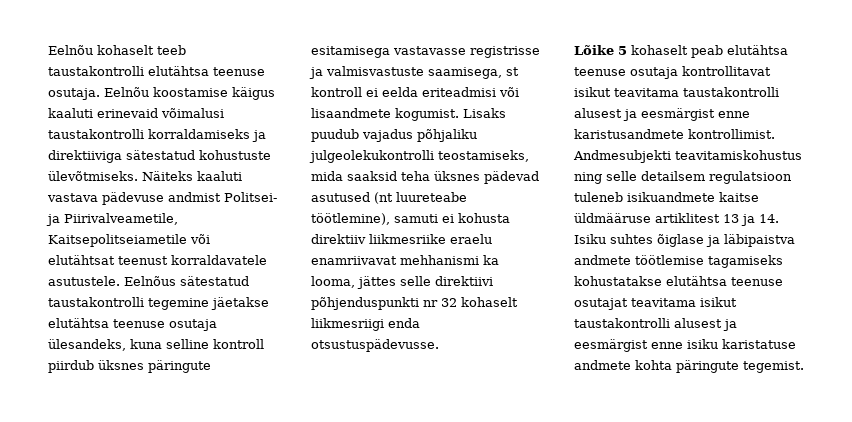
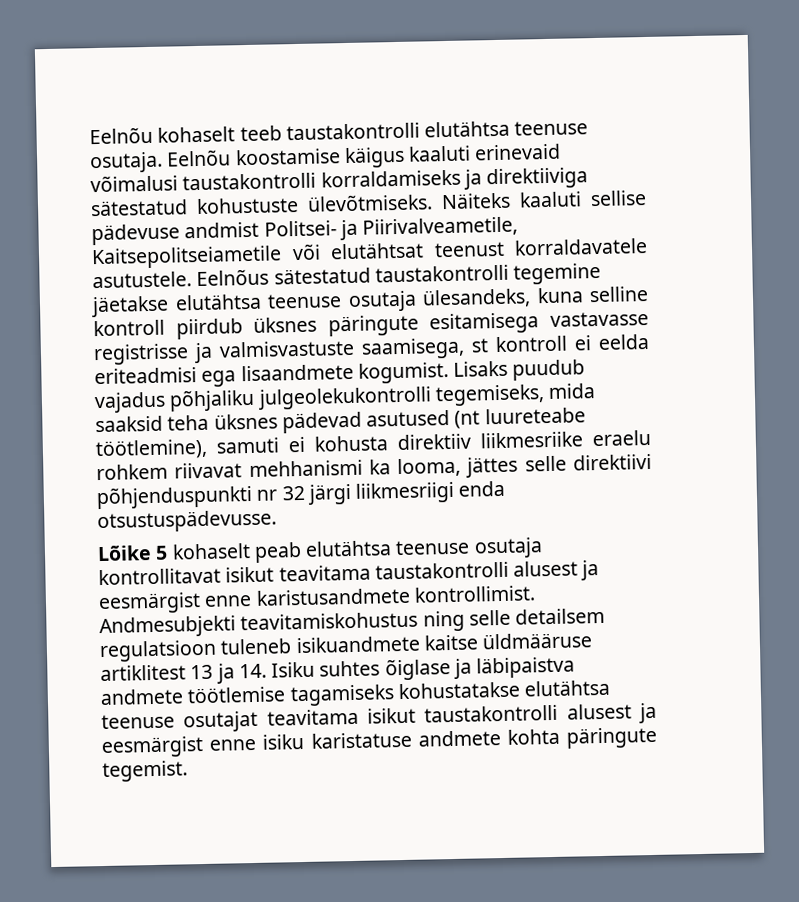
[47,193,98,202] vastava -> [590,190,647,207] sellise
[499,87,519,97] või -> [201,370,237,387] ega
[438,150,529,162] teostamiseks, -> [434,384,545,407] tegemiseks,
[311,256,397,265] enamriivavat -> [96,462,243,481] rohkem riivavat
[461,297,518,307] kohaselt -> [306,483,352,505] järgi

